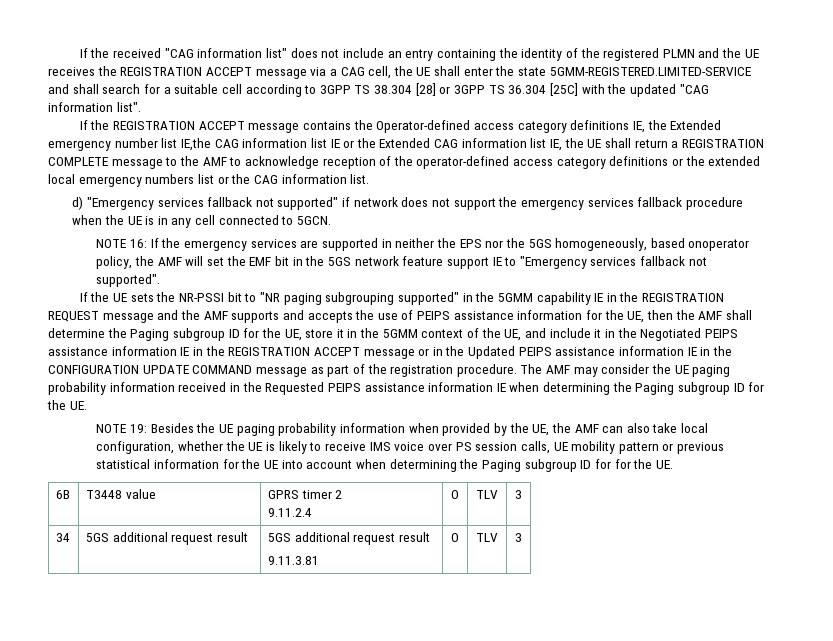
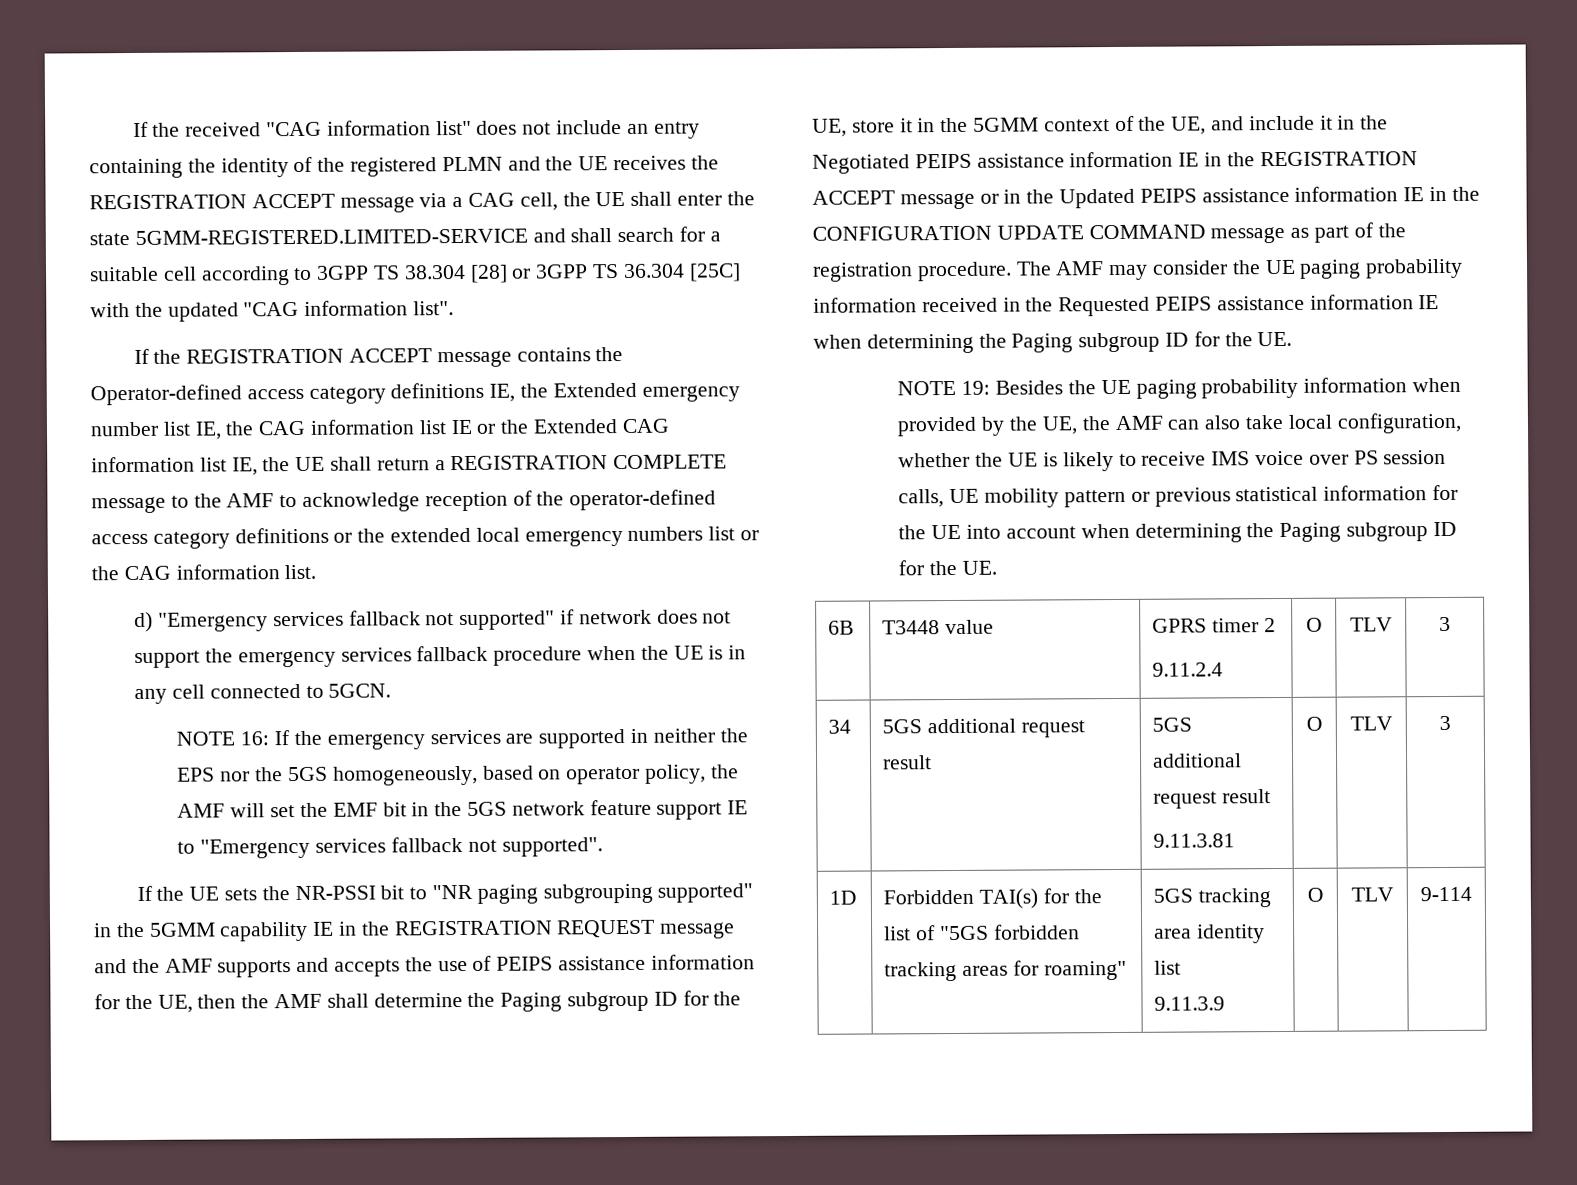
[180,138,211,151] IE,the -> [194,421,255,440] IE, the
[688,239,750,251] onoperator -> [538,766,641,785] on operator
[614,459,631,469] for -> (925, 568) none
(522, 537) none -> [829,890,858,905] [883,888,1102,909] [884,924,1080,941] [884,960,1127,982] [1153,888,1272,908] [1154,924,1266,944] [1154,960,1182,975] [1154,996,1226,1011] [1306,887,1324,902] [1350,887,1394,902] [1420,886,1472,902] // 1D | Forbidden TAI(s) for the list of "5GS forbidden tracking areas for roaming" | 5GS tracking area identity list // 9.11.3.9 | O | TLV | 9-114

